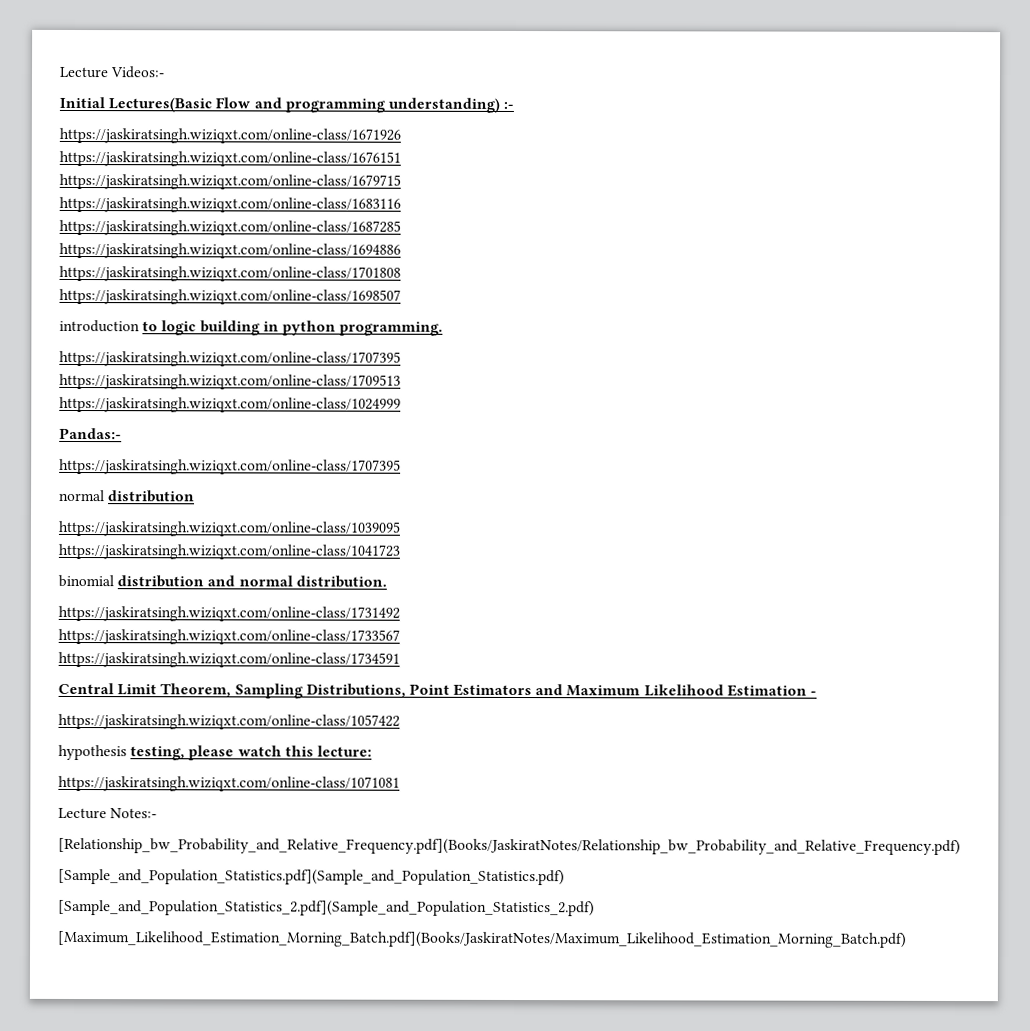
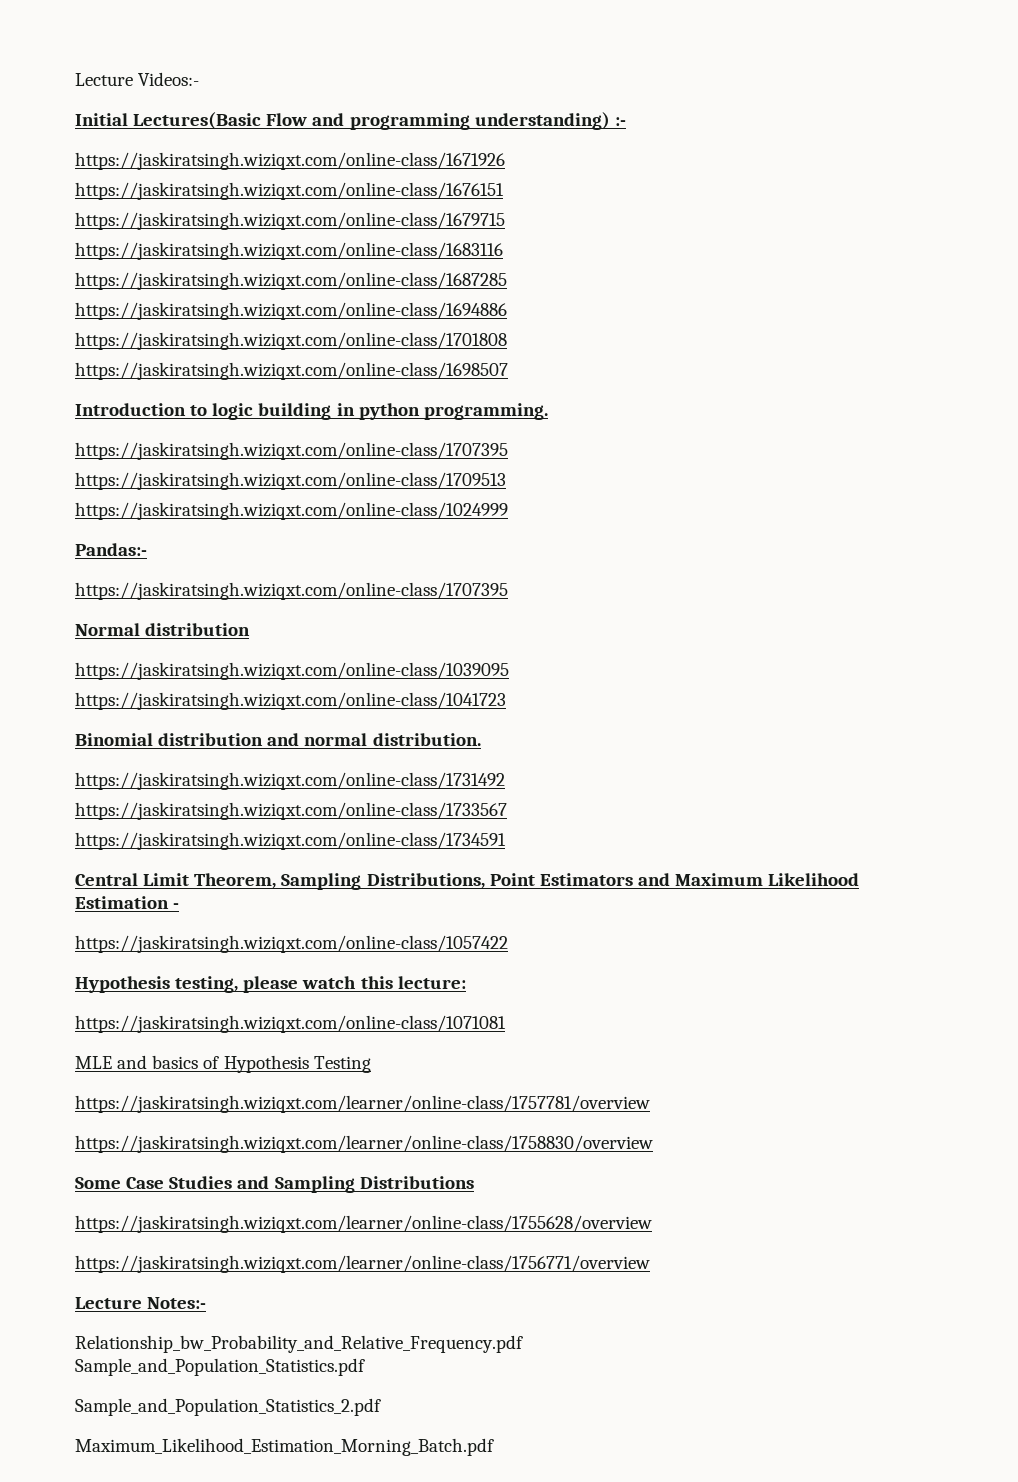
[59,319,140,333] introduction -> [75,403,186,416] Introduction
[59,489,105,502] normal -> [75,623,140,636] Normal
[58,574,114,588] binomial -> [75,733,153,746] Binomial
[58,744,127,761] hypothesis -> [75,976,170,993] Hypothesis
[58,807,158,820] [58,837,961,856] [58,868,565,886] [58,899,595,917] [58,930,907,948] Lecture Notes:- // [Relationship_bw_Probability_and_Relative_Frequency.pdf](Books/JaskiratNotes/Relationship_bw_Probability_and_Relative_Frequency.pdf) // [Sample_and_Population_Statistics.pdf](Sample_and_Population_Statistics.pdf) // [Sample_and_Population_Statistics_2.pdf](Sample_and_Population_Statistics_2.pdf) // [Maximum_Likelihood_Estimation_Morning_Batch.pdf](Books/JaskiratNotes/Maximum_Likelihood_Estimation_Morning_Batch.pdf) -> [75,1055,371,1073] [75,1095,650,1113] [75,1135,653,1153] [75,1176,474,1193] [75,1215,652,1233] [75,1255,650,1273] [75,1297,207,1309] [75,1335,523,1353] [75,1358,365,1376] [75,1398,381,1416] [75,1438,494,1456] MLE and basics of Hypothesis Testing // https://jaskiratsingh.wiziqxt.com/learner/online-class/1757781/overview // https://jaskiratsingh.wiziqxt.com/learner/online-class/1758830/overview // Some Case Studies and Sampling Distributions // https://jaskiratsingh.wiziqxt.com/learner/online-class/1755628/overview // https://jaskiratsingh.wiziqxt.com/learner/online-class/1756771/overview // Lecture Notes:- // Relationship_bw_Probability_and_Relative_Frequency.pdf // Sample_and_Population_Statistics.pdf // Sample_and_Population_Statistics_2.pdf // Maximum_Likelihood_Estimation_Morning_Batch.pdf

